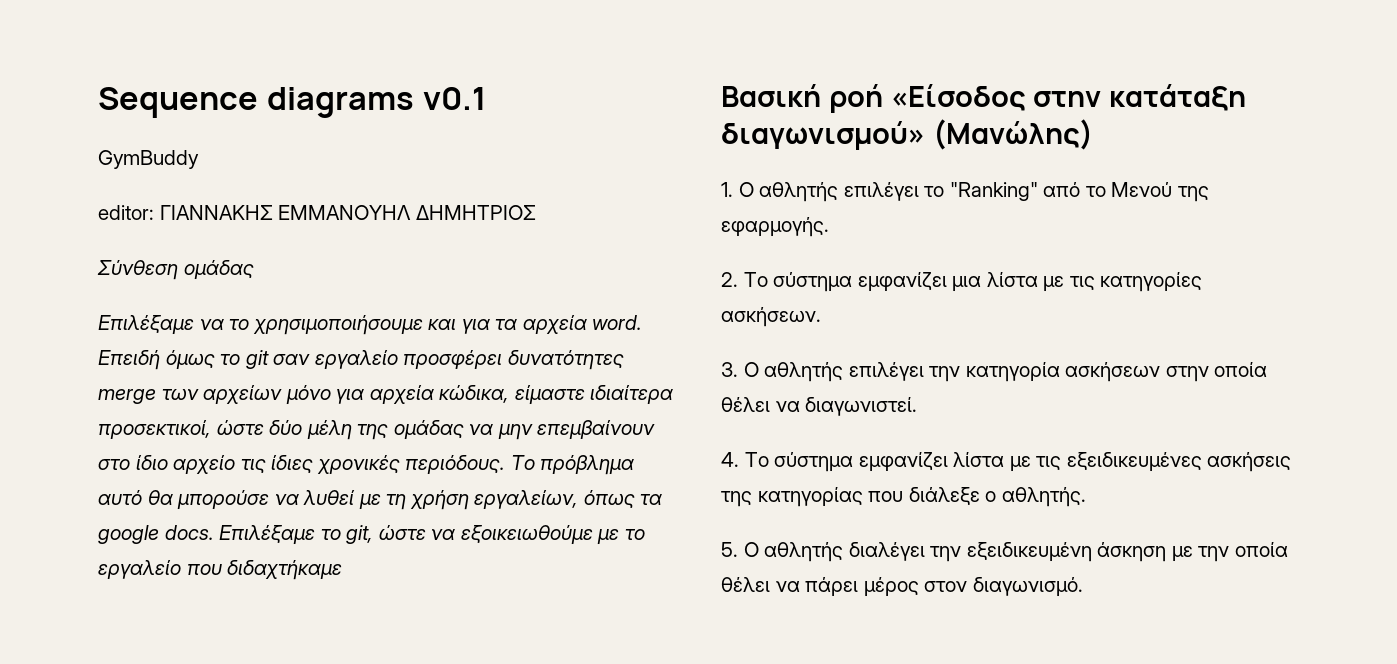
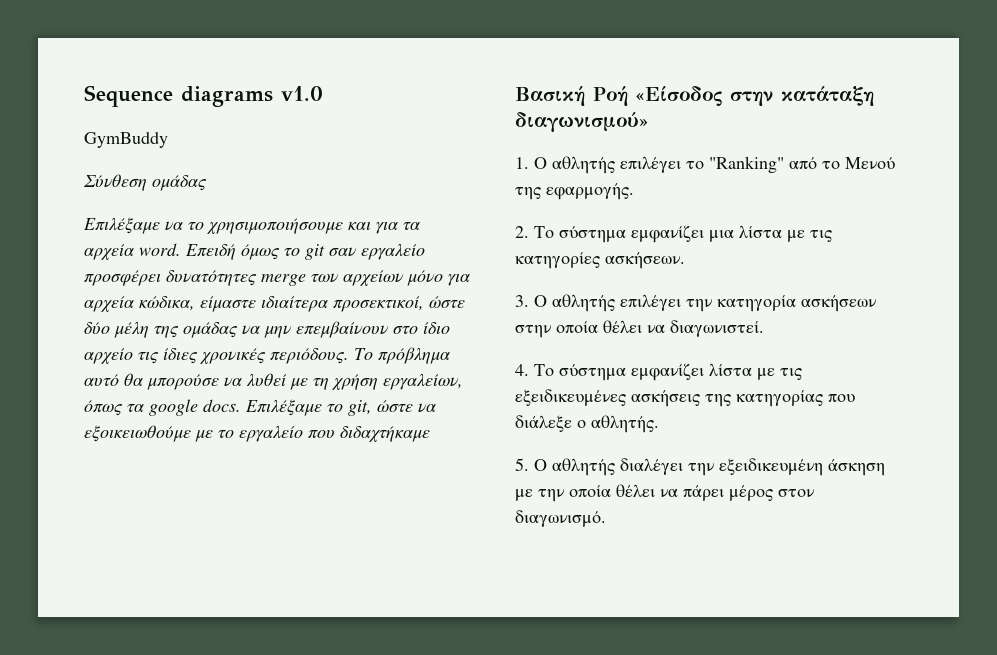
[422,87,486,110] v0.1 -> [281,86,323,101] v1.0
[98,205,536,220] // editor: ΓΙΑΝΝΑΚΗΣ ΕΜΜΑΝΟΥΗΛ ΔΗΜΗΤΡΙΟΣ -> (168, 140) none
[828,84,883,113] ροή -> [593,86,628,106] Ροή
[932,119,1093,150] (Μανώλης) -> (648, 122) none

